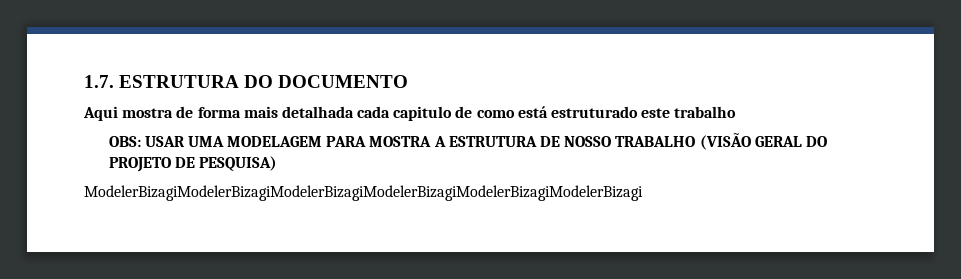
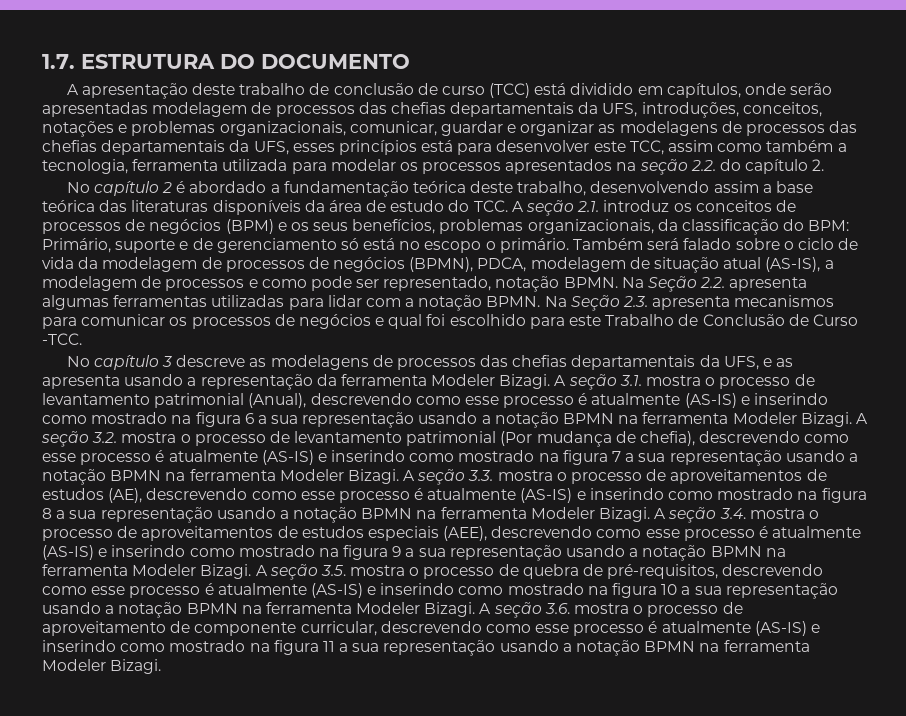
[83,106,737,121] [108,133,827,150] [108,156,277,172] [84,185,643,201] Aqui mostra de forma mais detalhada cada capitulo de como está estruturado este trabalho // OBS: USAR UMA MODELAGEM PARA MOSTRA A ESTRUTURA DE NOSSO TRABALHO (VISÃO GERAL DO PROJETO DE PESQUISA) // ModelerBizagiModelerBizagiModelerBizagiModelerBizagiModelerBizagiModelerBizagi -> [66,83,833,99] [42,102,822,118] [42,121,858,137] [42,140,847,155] [42,159,825,175] [66,181,814,197] [42,200,796,216] [42,219,850,235] [42,238,859,253] [42,257,834,273] [42,276,808,292] [42,295,835,311] [42,314,858,329] [42,333,82,345] [66,355,794,370] [42,374,815,390] [42,393,829,408] [42,412,868,428] [41,431,850,447] [42,450,858,466] [42,469,827,485] [42,488,867,503] [42,507,819,523] [42,526,862,541] [42,545,786,561] [42,564,824,580] [42,583,838,599] [42,602,743,618] [42,621,821,636] [42,640,810,656] [42,659,162,674] A apresentação deste trabalho de conclusão de curso (TCC) está dividido em capítulos, onde serão apresentadas modelagem de processos das chefias departamentais da UFS, introduções, conceitos, notações e problemas organizacionais, comunicar, guardar e organizar as modelagens de processos das chefias departamentais da UFS, esses princípios está para desenvolver este TCC, assim como também a tecnologia, ferramenta utilizada para modelar os processos apresentados na seção 2.2. do capítulo 2. // No capítulo 2 é abordado a fundamentação teórica deste trabalho, desenvolvendo assim a base teórica das literaturas disponíveis da área de estudo do TCC. A seção 2.1. introduz os conceitos de processos de negócios (BPM) e os seus benefícios, problemas organizacionais, da classificação do BPM: Primário, suporte e de gerenciamento só está no escopo o primário. Também será falado sobre o ciclo de vida da modelagem de processos de negócios (BPMN), PDCA, modelagem de situação atual (AS-IS), a modelagem de processos e como pode ser representado, notação BPMN. Na Seção 2.2. apresenta algumas ferramentas utilizadas para lidar com a notação BPMN. Na Seção 2.3. apresenta mecanismos para comunicar os processos de negócios e qual foi escolhido para este Trabalho de Conclusão de Curso -TCC. // No capítulo 3 descreve as modelagens de processos das chefias departamentais da UFS, e as apresenta usando a representação da ferramenta Modeler Bizagi. A seção 3.1. mostra o processo de levantamento patrimonial (Anual), descrevendo como esse processo é atualmente (AS-IS) e inserindo como mostrado na figura 6 a sua representação usando a notação BPMN na ferramenta Modeler Bizagi. A seção 3.2. mostra o processo de levantamento patrimonial (Por mudança de chefia), descrevendo como esse processo é atualmente (AS-IS) e inserindo como mostrado na figura 7 a sua representação usando a notação BPMN na ferramenta Modeler Bizagi. A seção 3.3. mostra o processo de aproveitamentos de estudos (AE), descrevendo como esse processo é atualmente (AS-IS) e inserindo como mostrado na figura 8 a sua representação usando a notação BPMN na ferramenta Modeler Bizagi. A seção 3.4. mostra o processo de aproveitamentos de estudos especiais (AEE), descrevendo como esse processo é atualmente (AS-IS) e inserindo como mostrado na figura 9 a sua representação usando a notação BPMN na ferramenta Modeler Bizagi. A seção 3.5. mostra o processo de quebra de pré-requisitos, descrevendo como esse processo é atualmente (AS-IS) e inserindo como mostrado na figura 10 a sua representação usando a notação BPMN na ferramenta Modeler Bizagi. A seção 3.6. mostra o processo de aproveitamento de componente curricular, descrevendo como esse processo é atualmente (AS-IS) e inserindo como mostrado na figura 11 a sua representação usando a notação BPMN na ferramenta Modeler Bizagi.

